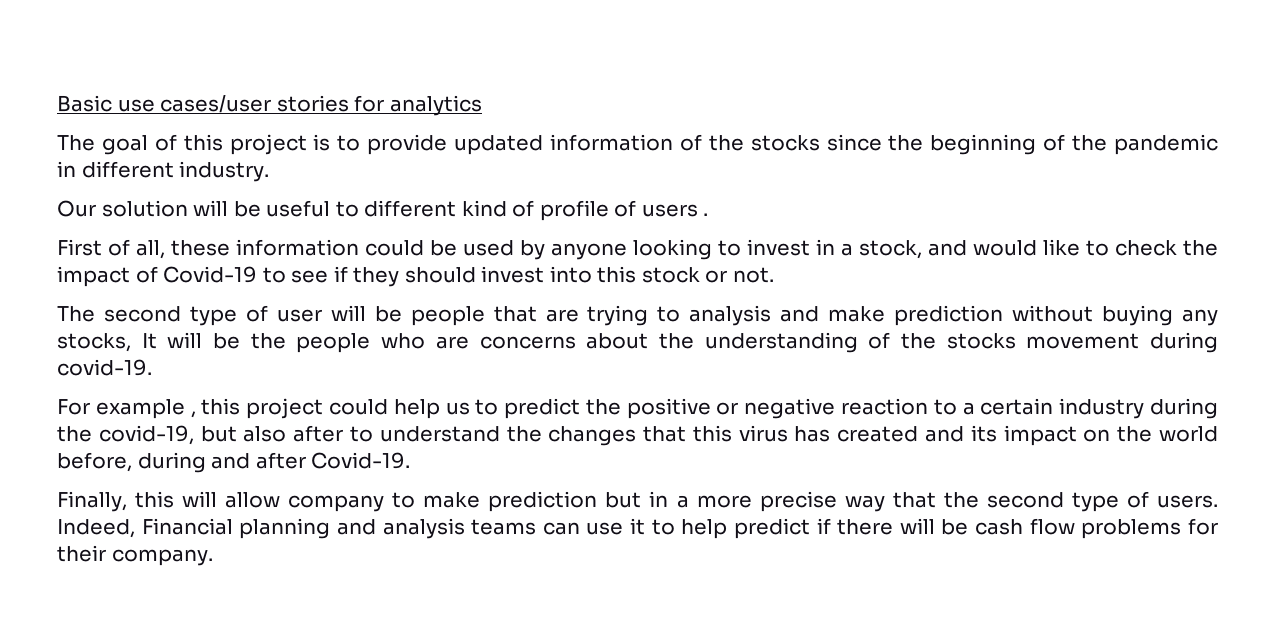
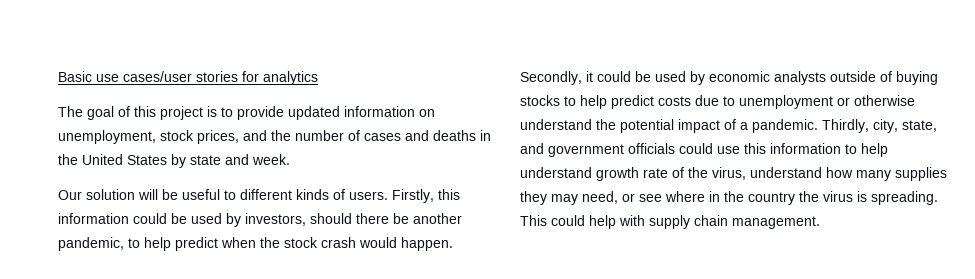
[679,134,1219,155] [57,161,270,182] of the stocks since the beginning of the pandemic in different industry. -> [419,109,435,117] [58,130,491,144] [58,154,290,168] on unemployment, stock prices, and the number of cases and deaths in the United States by state and week.
[461,200,709,221] [57,239,230,259] kind of profile of users . // First of all, these -> [296,189,460,203] kinds of users. Firstly, this
[551,239,1218,260] [57,266,774,287] [57,305,1218,326] [57,332,1218,353] [57,359,152,376] [57,398,1218,419] [57,425,1219,446] [57,452,411,473] [57,491,1219,512] [57,518,1219,539] [57,545,213,566] anyone looking to invest in a stock, and would like to check the impact of Covid-19 to see if they should invest into this stock or not. // The second type of user will be people that are trying to analysis and make prediction without buying any stocks, It will be the people who are concerns about the understanding of the stocks movement during covid-19. // For example , this project could help us to predict the positive or negative reaction to a certain industry during the covid-19, but also after to understand the changes that this virus has created and its impact on the world before, during and after Covid-19. // Finally, this will allow company to make prediction but in a more precise way that the second type of users. Indeed, Financial planning and analysis teams can use it to help predict if there will be cash flow problems for their company. -> [245,213,462,226] [58,237,453,251] [520,71,938,85] [520,95,915,109] [520,119,937,133] [520,143,888,157] [520,167,947,181] [520,191,938,205] [520,215,820,229] investors, should there be another pandemic, to help predict when the stock crash would happen. Secondly, it could be used by economic analysts outside of buying stocks to help predict costs due to unemployment or otherwise understand the potential impact of a pandemic. Thirdly, city, state, and government officials could use this information to help understand growth rate of the virus, understand how many supplies they may need, or see where in the country the virus is spreading. This could help with supply chain management.

